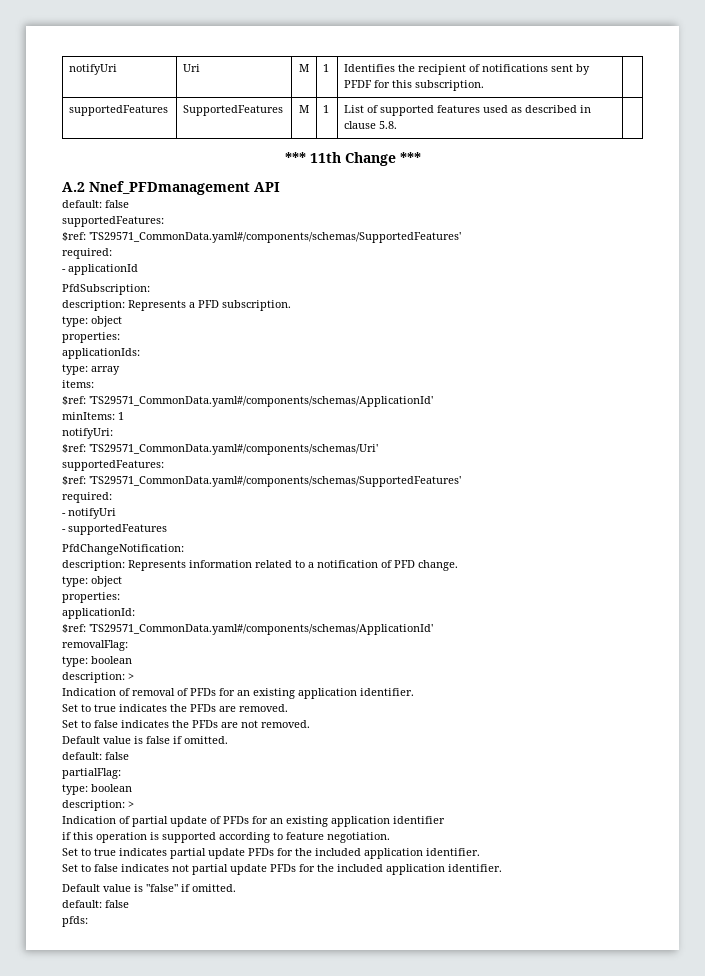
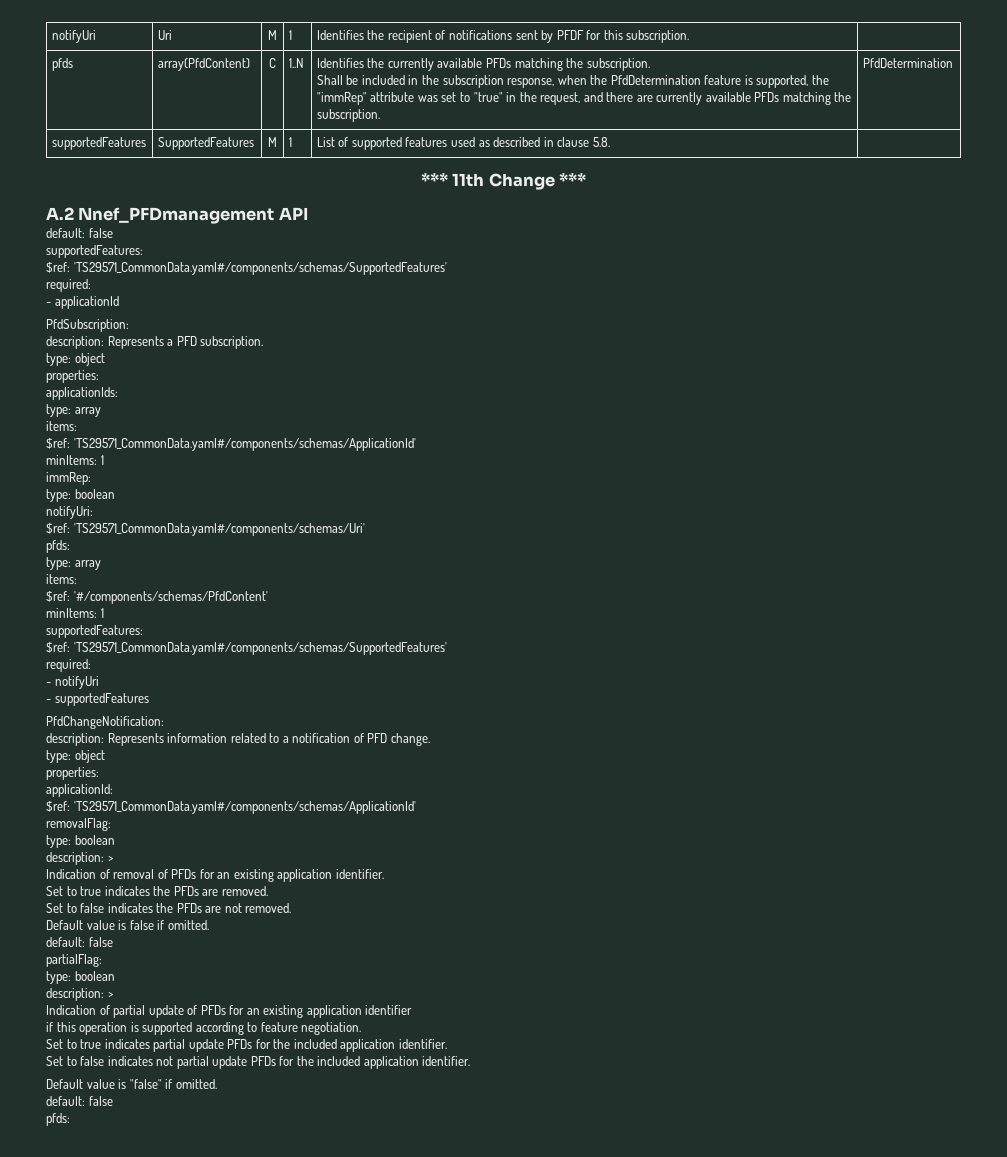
(485, 85) none -> [51,58,73,71] [157,58,250,71] [269,58,276,68] [288,58,304,68] [316,58,650,71] [316,75,829,88] [316,92,852,105] [316,109,380,122] [862,58,953,68] // pfds | array(PfdContent) | C | 1..N | Identifies the currently available PFDs matching the subscription. // Shall be included in the subscription response, when the PfdDetermination feature is supported, the "immRep" attribute was set to "true" in the request, and there are currently available PFDs matching the subscription. | PfdDetermination
(124, 416) none -> [46,472,91,485] [46,489,115,502] // immRep: // type: boolean
(378, 449) none -> [46,540,70,553] [46,557,101,570] [46,574,77,584] [46,591,268,604] [46,608,104,618] // pfds: // type: array // items: // $ref: '#/components/schemas/PfdContent' // minItems: 1

